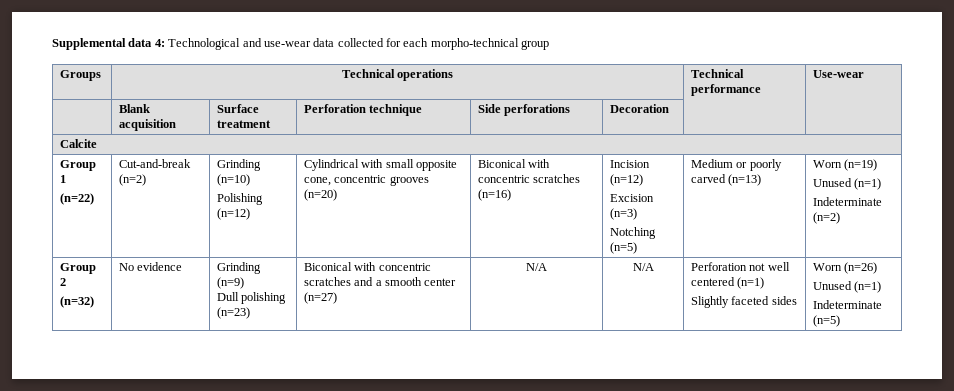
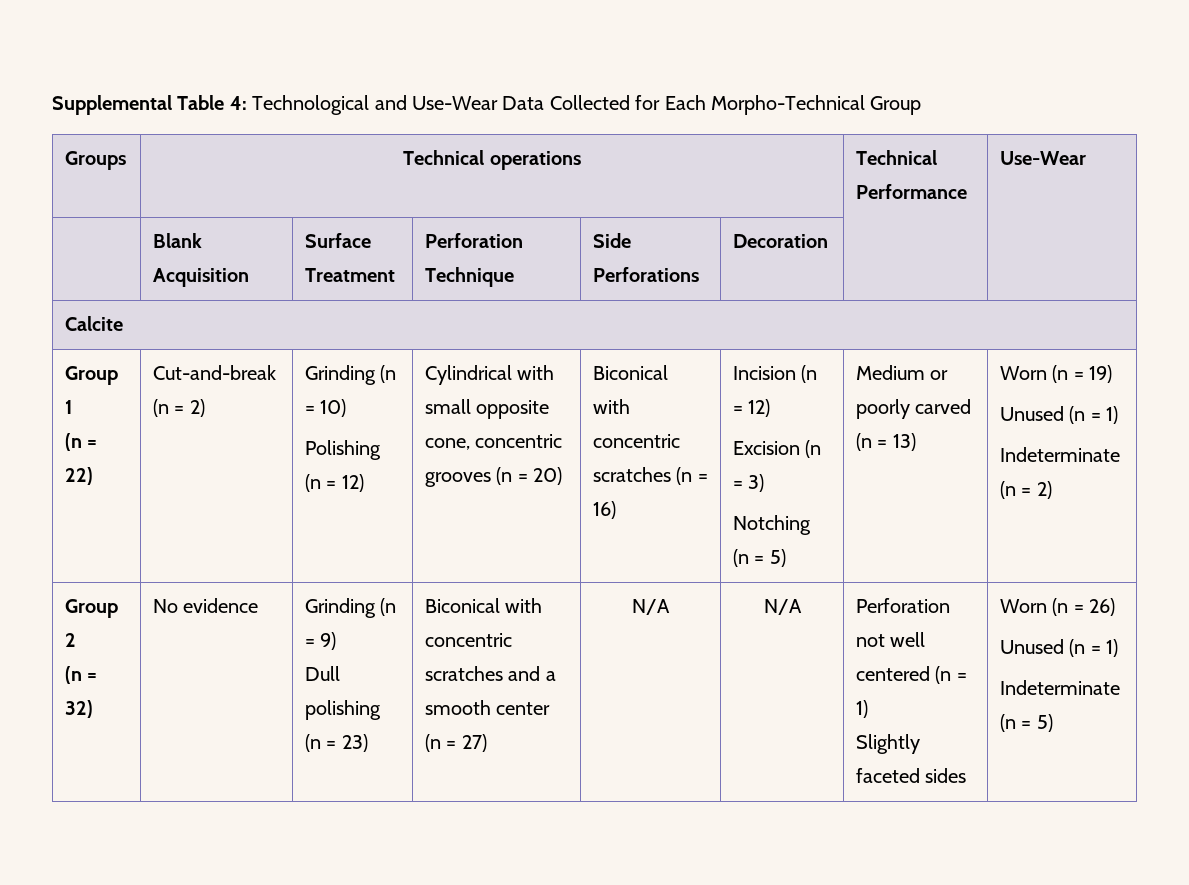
[128,38,153,47] data -> [177,95,225,110] Table
[263,38,550,50] use-wear data collected for each morpho-technical group -> [411,95,922,115] Use-Wear Data Collected for Each Morpho-Technical Group
[690,84,761,96] [812,70,864,78] performance | Use-wear -> [856,184,968,199] [1000,151,1087,165] Performance | Use-Wear
[118,119,176,131] acquisition -> [153,268,250,287] Acquisition
[216,120,271,128] [303,104,423,116] treatment | Perforation technique -> [305,268,396,282] [425,233,524,248] [425,267,515,287] Treatment | Perforation Technique
[504,104,571,116] perforations -> [593,267,700,282] Perforations
[59,193,94,205] [118,159,191,168] [118,174,146,186] [216,159,261,171] [216,174,250,186] [216,193,263,205] [216,208,250,220] (n=22) | Cut-and-break (n=2) | Grinding (n=10) // Polishing (n=12) -> [65,433,98,451] [65,467,94,485] [153,365,277,380] [153,399,205,417] [305,365,397,385] [305,399,347,417] [305,440,382,460] [305,474,364,492] (n = 22) | Cut-and-break (n = 2) | Grinding (n = 10) // Polishing (n = 12)
[303,189,337,201] [477,159,551,168] [477,174,581,183] [477,189,511,201] [609,160,650,168] [609,174,643,186] [609,194,654,202] [609,208,637,220] [609,227,656,239] [609,242,637,254] [690,159,782,171] [690,174,762,186] [812,159,878,171] [812,178,882,190] [812,197,882,206] [812,212,840,224] (n=20) | Biconical with concentric scratches (n=16) | Incision (n=12) // Excision (n=3) // Notching (n=5) | Medium or poorly carved (n=13) | Worn (n=19) // Unused (n=1) // Indeterminate (n=2) -> [496,467,563,485] [593,365,669,380] [593,399,631,414] [593,434,681,448] [593,467,708,485] [593,501,617,519] [733,365,818,383] [733,399,771,417] [733,440,822,458] [733,474,765,492] [733,515,812,535] [733,549,786,567] [856,365,949,380] [856,399,972,419] [856,433,916,451] [1000,365,1113,383] [1000,406,1119,424] [1000,447,1121,462] [1000,481,1052,499] (n = 20) | Biconical with concentric scratches (n = 16) | Incision (n = 12) // Excision (n = 3) // Notching (n = 5) | Medium or poorly carved (n = 13) | Worn (n = 19) // Unused (n = 1) // Indeterminate (n = 2)
[59,296,94,308] (n=32) -> [65,666,98,684] [65,700,94,718] (n = 32)
[216,277,244,289] (n=9) -> [380,598,397,616] [305,632,337,650] (n = 9)
[216,307,250,319] (n=23) -> [305,734,368,752] (n = 23)
[303,292,337,304] (n=27) -> [425,734,487,752] (n = 27)
[737,277,765,289] (n=1) -> [935,666,967,684] [856,700,869,718] (n = 1)
[844,262,878,274] [812,281,882,293] [812,300,882,309] [812,315,840,327] (n=26) // Unused (n=1) // Indeterminate (n=5) -> [1052,598,1116,616] [1000,639,1119,657] [1000,680,1121,695] [1000,714,1053,732] (n = 26) // Unused (n = 1) // Indeterminate (n = 5)

